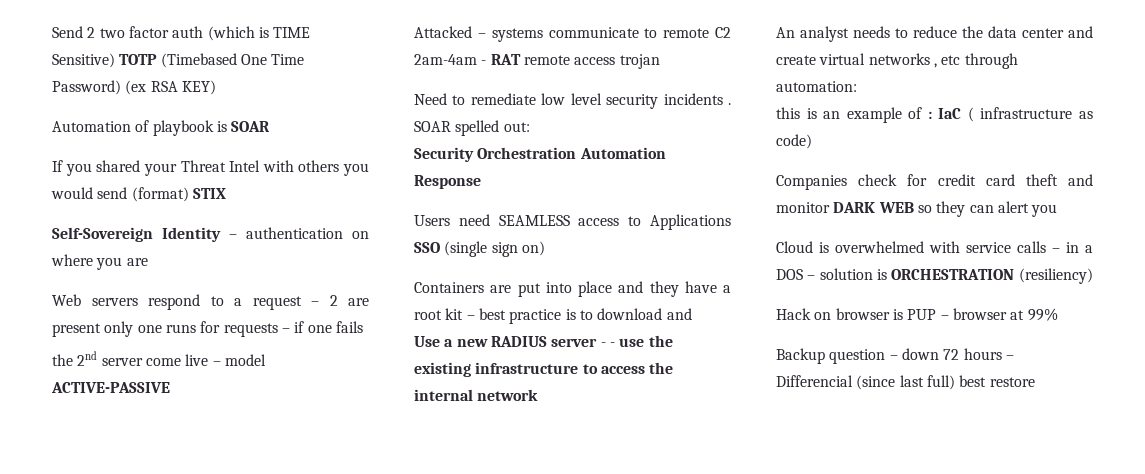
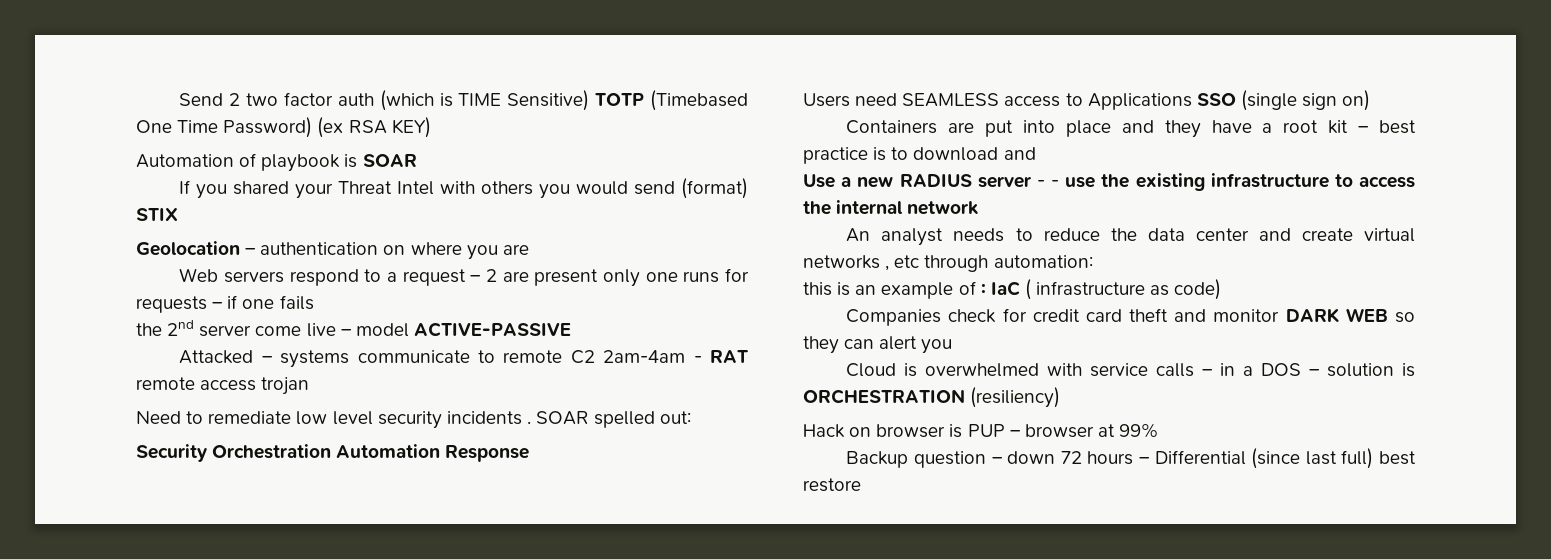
[52,227,221,242] Self-Sovereign Identity -> [136,241,240,256] Geolocation
[776,375,853,387] Differencial -> [1154,450,1246,465] Differential

